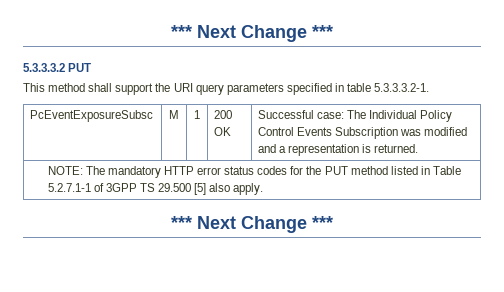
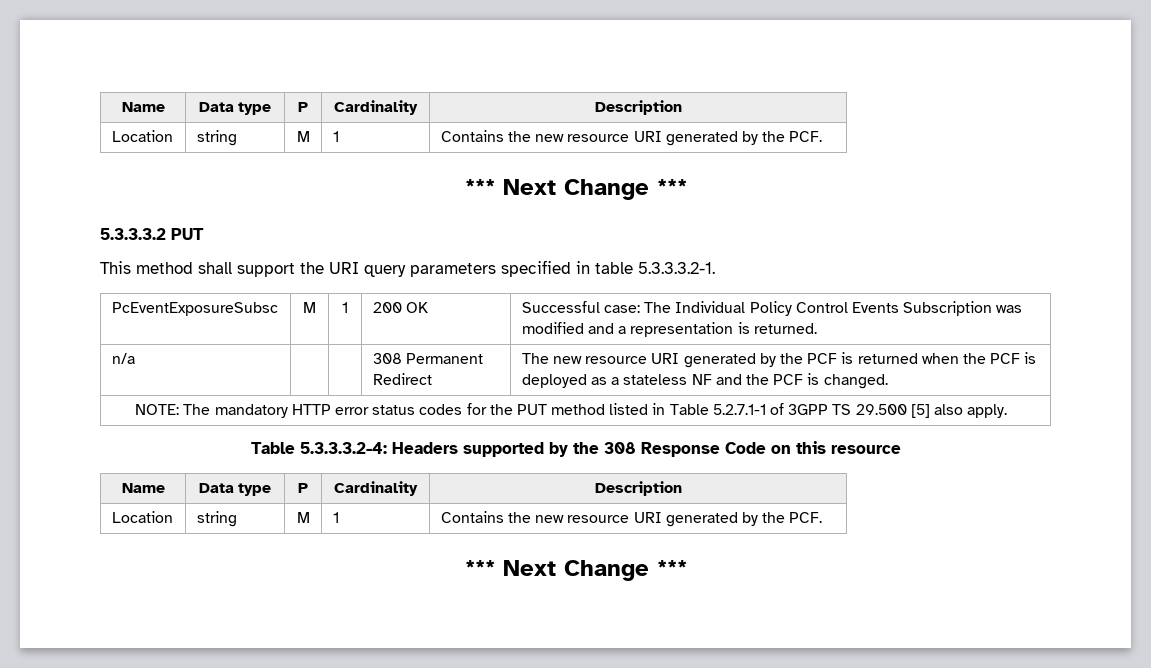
(171, 31) none -> [121,102,165,112] [198,102,272,115] [298,102,308,112] [334,100,418,115] [594,100,682,115] [111,130,173,142] [196,130,237,146] [296,131,310,142] [332,131,339,142] [440,130,823,146] Name | Data type | P | Cardinality | Description // Location | string | M | 1 | Contains the new resource URI generated by the PCF. //
(419, 148) none -> [111,353,135,364] [372,353,484,364] [372,373,432,385] [521,352,1037,368] [521,373,888,389] // n/a | | | 308 Permanent Redirect | The new resource URI generated by the PCF is returned when the PCF is deployed as a stateless NF and the PCF is changed.
(264, 189) none -> [250,441,901,457] [121,483,165,493] [198,483,272,496] [298,483,308,493] [334,481,418,496] [594,481,682,496] [111,511,173,523] [196,511,237,527] [296,512,310,523] [332,512,339,523] [440,511,823,527] // Table 5.3.3.3.2-4: Headers supported by the 308 Response Code on this resource // Name | Data type | P | Cardinality | Description // Location | string | M | 1 | Contains the new resource URI generated by the PCF.

